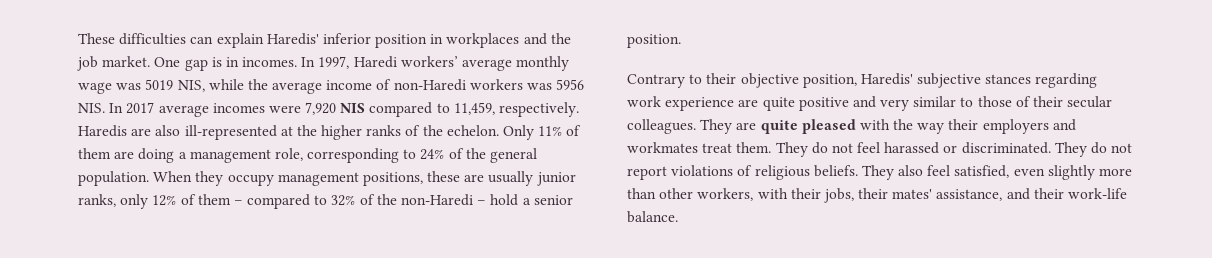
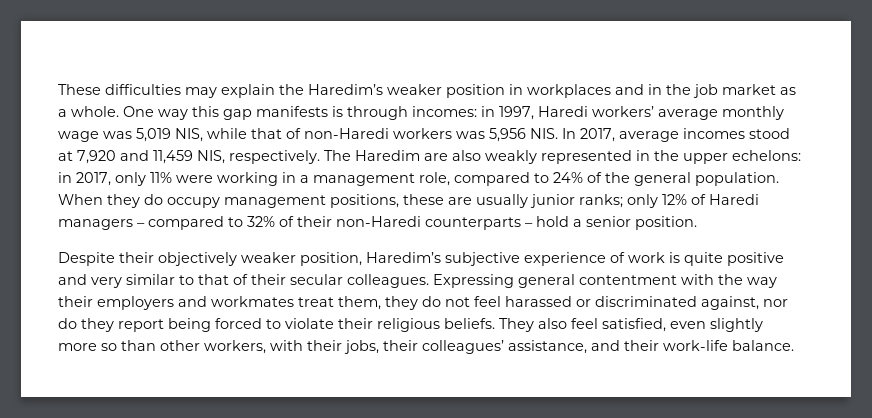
[190,33,371,48] can explain Haredis' inferior -> [185,84,442,98] may explain the Haredim’s weaker
(547, 39) none -> [648,84,662,95] in
[102,56,316,71] market. One gap is in incomes. In -> [722,84,796,95] [58,106,495,120] market as a whole. One way this gap manifests is through incomes: in
[145,79,174,90] 5019 -> [136,128,171,142] 5,019
[247,79,373,94] the average income -> [251,128,282,139] that
[556,79,585,90] 5956 -> [489,128,526,142] 5,956
[126,102,155,114] 2017 -> [580,128,615,142] 2017,
[268,102,580,117] [78,125,582,140] [78,148,175,163] were 7,920 NIS compared to 11,459, respectively. Haredis are also ill-represented at the higher ranks of the echelon. Only 11% of them are doing -> [749,128,790,139] [58,150,801,164] [58,172,296,186] stood at 7,920 and 11,459 NIS, respectively. The Haredim are also weakly represented in the upper echelons: in 2017, only 11% were working in
[307,148,400,163] corresponding -> [454,172,530,186] compared
(224, 178) none -> [144,194,163,205] do
[78,194,116,207] ranks, -> [579,194,623,208] ranks;
[197,194,231,205] them -> [709,194,759,205] [58,219,133,230] Haredi managers
[376,194,474,206] the non-Haredi -> [297,216,521,230] their non-Haredi counterparts
[627,73,1098,88] [627,96,759,111] Contrary to their objective position, Haredis' subjective stances regarding work experience are -> [58,252,680,266] Despite their objectively weaker position, Haredim’s subjective experience of work is
[977,96,1012,107] those -> [198,274,229,285] that
[700,119,856,134] They are quite pleased -> [433,274,677,288] Expressing general contentment
[736,142,808,157] them. They -> [338,296,418,310] them, they
[961,142,1133,157] [627,165,753,180] discriminated. They do not report violations of -> [595,296,788,310] [58,318,373,332] discriminated against, nor do they report being forced to violate their
(1133, 172) none -> [101,343,117,351] so
[892,189,933,199] mates' -> [422,340,504,354] colleagues’

